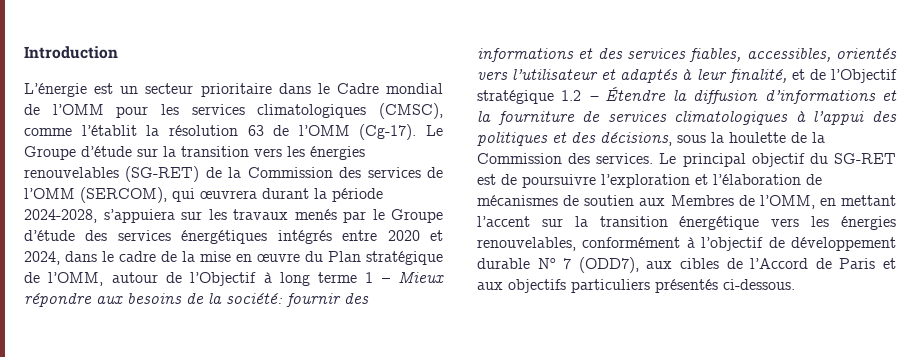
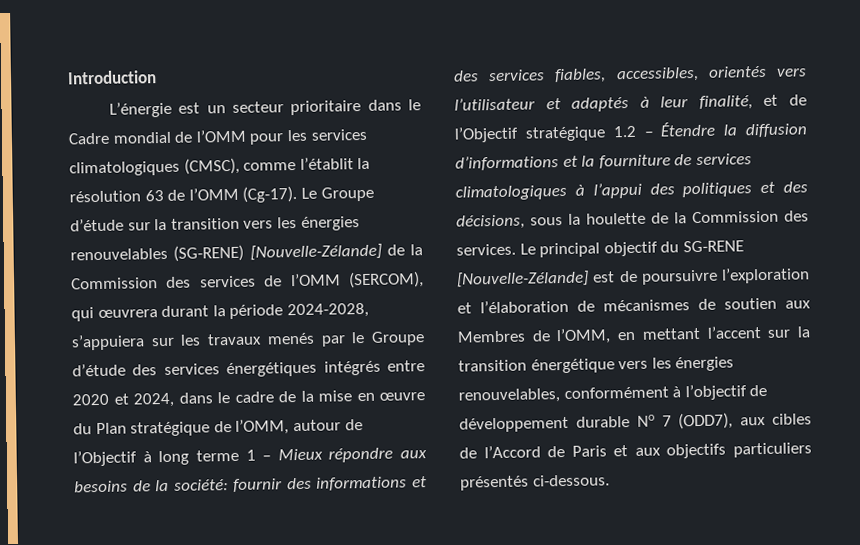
[125,166,200,182] (SG-RET) -> [173,243,382,262] (SG-RENE) [Nouvelle-Zélande]
[834,153,896,164] SG-RET -> [682,240,744,253] [457,270,589,288] SG-RENE [Nouvelle-Zélande]

